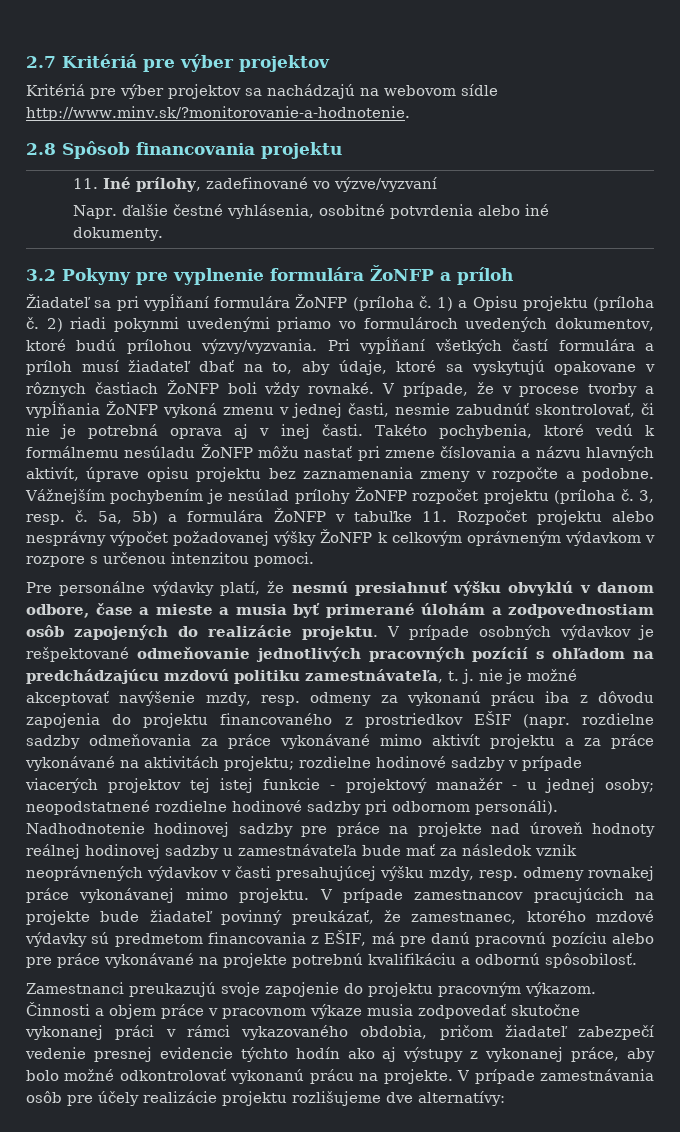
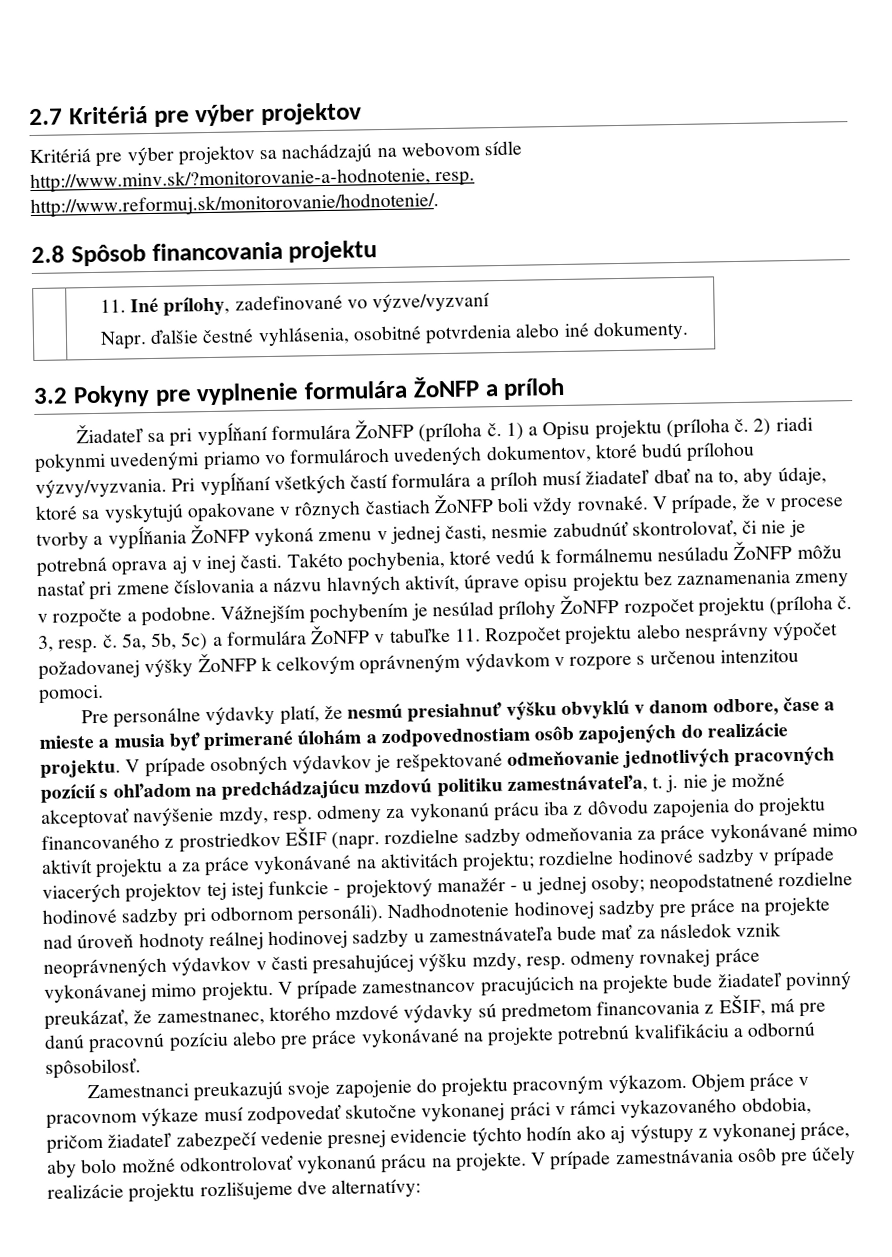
[26,106,410,121] http://www.minv.sk/?monitorovanie-a-hodnotenie. -> [30,167,476,194] [30,192,439,219] http://www.minv.sk/?monitorovanie-a-hodnotenie, resp. http://www.reformuj.sk/monitorovanie/hodnotenie/.
[132,511,159,525] 5b) -> [151,632,209,651] 5b, 5c)
[26,1002,156,1019] Činnosti a objem -> [690,1072,746,1092] Objem
[367,1004,413,1016] musia -> [203,1106,244,1122] musí

